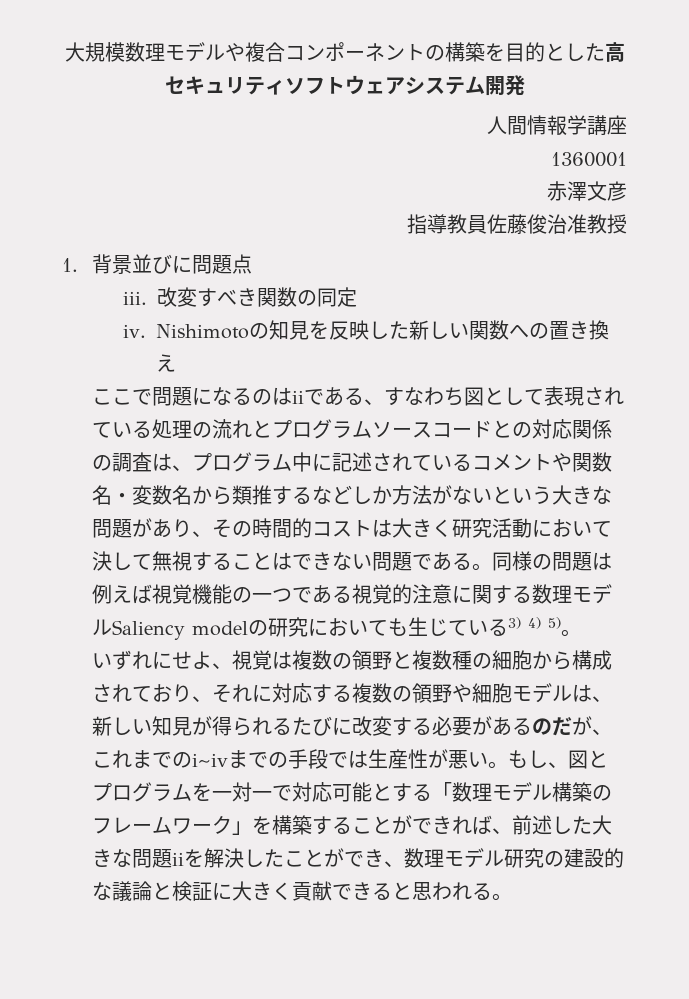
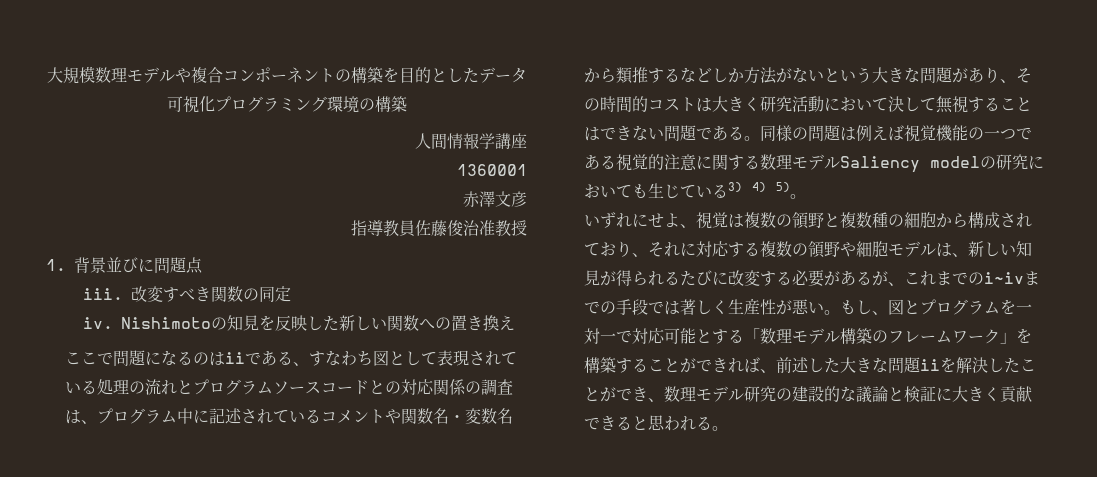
[604,42,625,62] [164,75,525,96] 高セキュリティソフトウェアシステム開発 -> [478,67,527,83] [166,96,407,113] データ可視化プログラミング環境の構築
[532,717,573,736] のだ -> (872, 278) none
(369, 759) none -> [679,299,728,315] 著しく

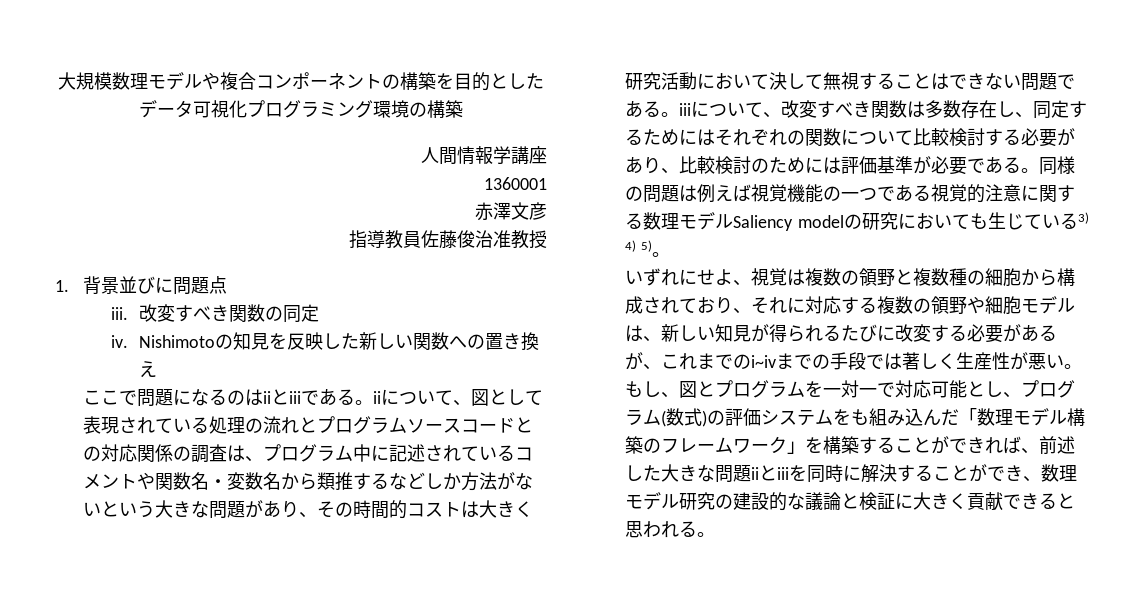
[244,350,373,366] である、すなわち -> [270,388,471,406] とiiiである。iiについて、
(760, 138) none -> [678,100,1087,119] [624,128,1075,147] [624,156,1039,175] iiiについて、改変すべき関数は多数存在し、同定するためにはそれぞれの関数について比較検討する必要があり、比較検討のためには評価基準が必要である。
[711,329,744,344] する -> [984,380,1075,398] [624,408,959,427] し、プログラム(数式)の評価システムをも組み込んだ
[939,357,1020,373] を解決した -> [758,464,933,483] とiiiを同時に解決する

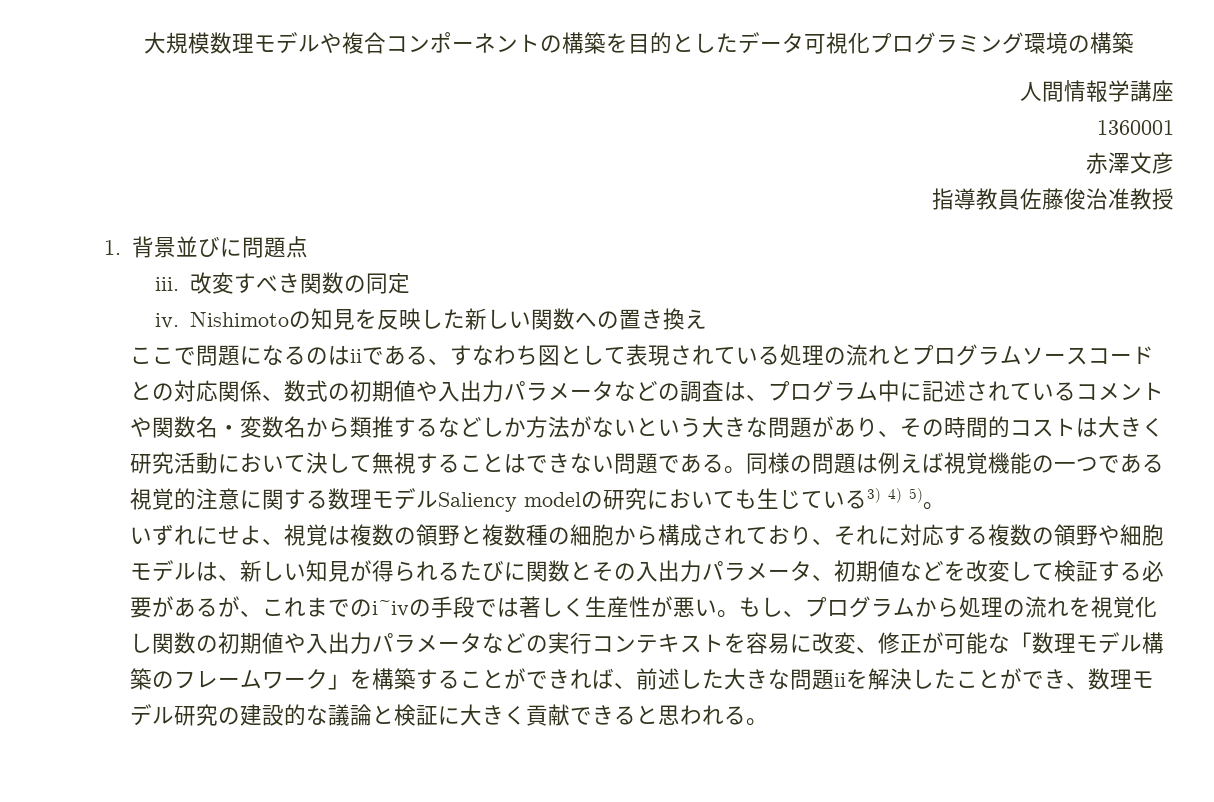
[270,388,471,406] とiiiである。iiについて、 -> [361,345,538,366] である、すなわち
(173, 453) none -> [261,380,658,402] 、数式の初期値や入出力パラメータなど
[678,100,1087,119] [624,128,1075,147] [624,156,1039,175] iiiについて、改変すべき関数は多数存在し、同定するためにはそれぞれの関数について比較検討する必要があり、比較検討のためには評価基準が必要である。 -> (746, 470) none
[894,324,931,342] 改変 -> [525,560,1098,582] 関数とその入出力パラメータ、初期値などを改変して検証
[775,353,812,369] まで -> (409, 608) none
[678,380,1075,399] [624,408,959,427] 図とプログラムを一対一で対応可能とし、プログラム(数式)の評価システムをも組み込んだ -> [804,596,1157,618] [129,632,1010,654] プログラムから処理の流れを視覚化し関数の初期値や入出力パラメータなどの実行コンテキストを容易に改変、修正が可能な
[758,464,933,483] とiiiを同時に解決する -> [845,668,956,690] を解決した

